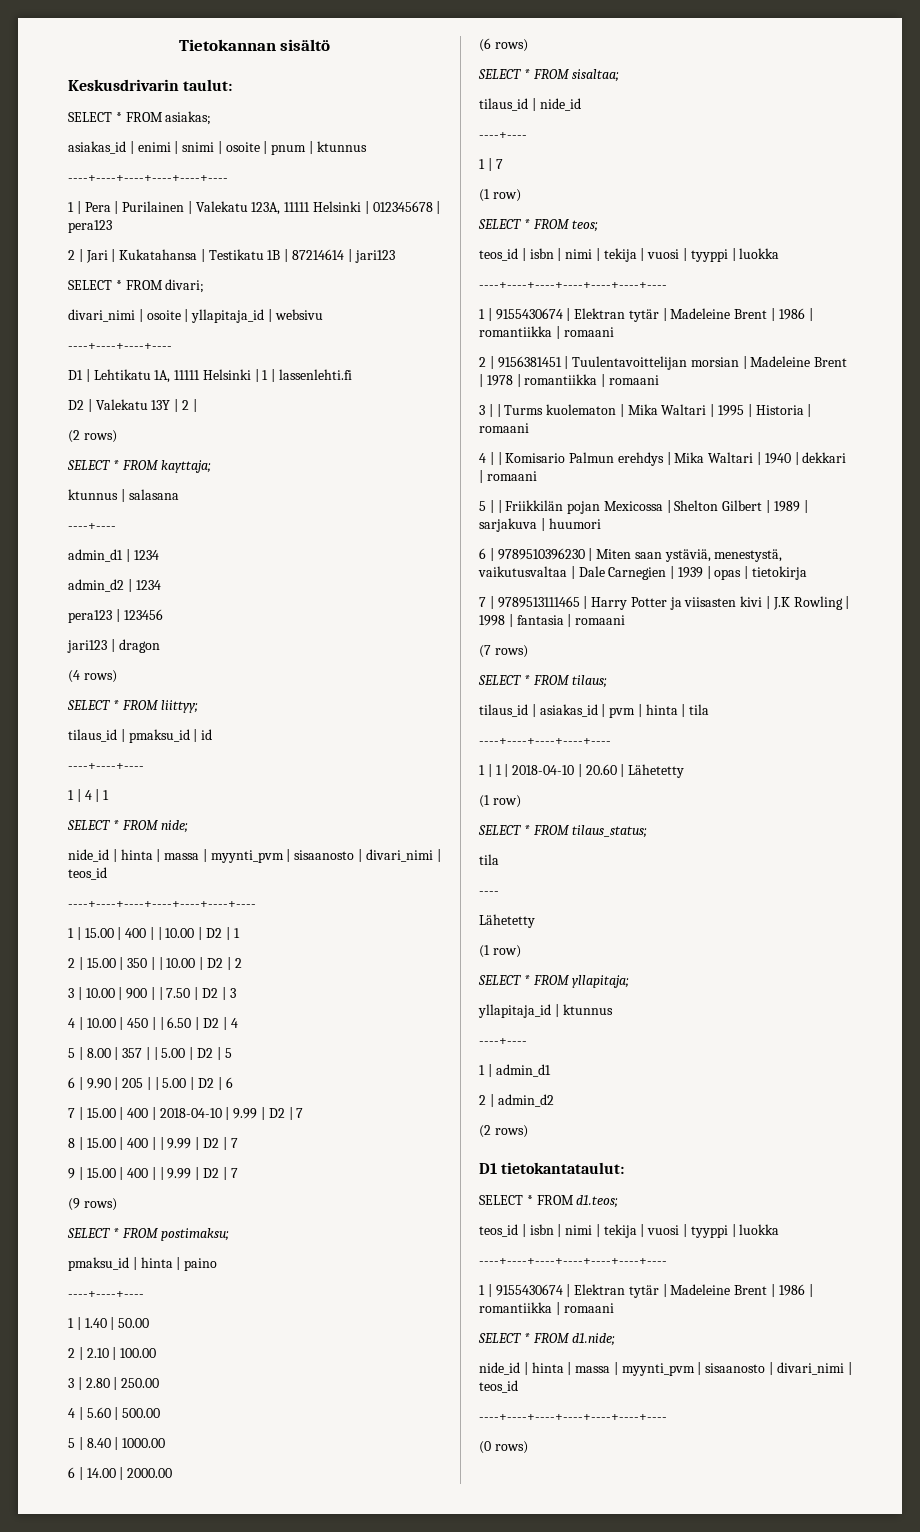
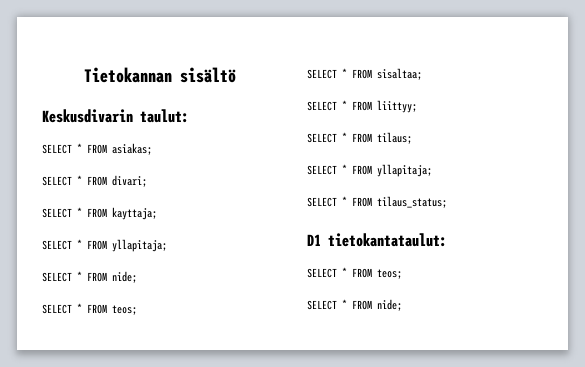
[68,79,179,91] Keskusdrivarin -> [42,109,133,123] Keskusdivarin
[68,141,367,155] [68,175,228,182] [68,201,441,215] [68,220,112,233] [68,249,395,263] [68,279,205,293] [68,309,323,323] [68,343,172,350] [68,369,353,383] [68,399,197,412] [68,430,117,443] [67,460,212,473] [68,489,179,502] [68,523,116,530] [68,549,159,562] [68,579,161,592] [68,609,163,623] [67,639,160,653] [68,670,117,683] [67,700,199,713] [68,729,213,743] [68,763,144,770] [68,789,110,802] [67,820,189,833] [68,849,441,863] [68,867,107,880] [68,901,256,908] [68,927,240,940] [68,957,242,970] [68,987,236,1000] [68,1017,238,1030] [68,1047,232,1060] [68,1077,233,1090] [68,1107,304,1120] [68,1137,238,1150] [68,1167,238,1180] [68,1198,117,1211] [67,1228,230,1241] [68,1257,218,1271] [68,1291,144,1298] [68,1317,150,1330] [68,1347,157,1360] [68,1377,160,1390] [68,1407,161,1420] [68,1437,166,1450] [68,1467,173,1480] [479,38,528,52] [478,69,620,82] [479,98,581,111] [479,132,527,139] [479,158,503,171] [479,189,521,202] [478,219,599,232] [479,248,780,262] [479,282,667,289] [479,308,813,322] [479,326,614,339] [479,356,848,370] [479,374,659,387] [479,404,812,417] [479,423,529,433] [479,452,847,466] [479,470,537,483] [479,500,808,514] [479,518,601,532] [479,548,783,562] [478,566,808,580] [479,596,850,610] [479,614,626,627] [479,645,528,658] [478,675,608,688] [479,704,710,718] [479,738,611,745] [479,764,685,778] [479,795,521,808] [478,825,648,838] [479,854,499,865] [479,891,499,895] [479,914,535,928] [479,945,521,958] [478,975,630,988] [478,1004,613,1018] [479,1038,527,1045] [479,1064,551,1077] [479,1094,554,1107] [479,1125,528,1138] asiakas_id | enimi | snimi | osoite | pnum | ktunnus // ----+----+----+----+----+---- // 1 | Pera | Purilainen | Valekatu 123A, 11111 Helsinki | 012345678 | pera123 // 2 | Jari | Kukatahansa | Testikatu 1B | 87214614 | jari123 // SELECT * FROM divari; // divari_nimi | osoite | yllapitaja_id | websivu // ----+----+----+---- // D1 | Lehtikatu 1A, 11111 Helsinki | 1 | lassenlehti.fi // D2 | Valekatu 13Y | 2 | // (2 rows) // SELECT * FROM kayttaja; // ktunnus | salasana // ----+---- // admin_d1 | 1234 // admin_d2 | 1234 // pera123 | 123456 // jari123 | dragon // (4 rows) // SELECT * FROM liittyy; // tilaus_id | pmaksu_id | id // ----+----+---- // 1 | 4 | 1 // SELECT * FROM nide; // nide_id | hinta | massa | myynti_pvm | sisaanosto | divari_nimi | teos_id // ----+----+----+----+----+----+---- // 1 | 15.00 | 400 | | 10.00 | D2 | 1 // 2 | 15.00 | 350 | | 10.00 | D2 | 2 // 3 | 10.00 | 900 | | 7.50 | D2 | 3 // 4 | 10.00 | 450 | | 6.50 | D2 | 4 // 5 | 8.00 | 357 | | 5.00 | D2 | 5 // 6 | 9.90 | 205 | | 5.00 | D2 | 6 // 7 | 15.00 | 400 | 2018-04-10 | 9.99 | D2 | 7 // 8 | 15.00 | 400 | | 9.99 | D2 | 7 // 9 | 15.00 | 400 | | 9.99 | D2 | 7 // (9 rows) // SELECT * FROM postimaksu; // pmaksu_id | hinta | paino // ----+----+---- // 1 | 1.40 | 50.00 // 2 | 2.10 | 100.00 // 3 | 2.80 | 250.00 // 4 | 5.60 | 500.00 // 5 | 8.40 | 1000.00 // 6 | 14.00 | 2000.00 // (6 rows) // SELECT * FROM sisaltaa; // tilaus_id | nide_id // ----+---- // 1 | 7 // (1 row) // SELECT * FROM teos; // teos_id | isbn | nimi | tekija | vuosi | tyyppi | luokka // ----+----+----+----+----+----+---- // 1 | 9155430674 | Elektran tytär | Madeleine Brent | 1986 | romantiikka | romaani // 2 | 9156381451 | Tuulentavoittelijan morsian | Madeleine Brent | 1978 | romantiikka | romaani // 3 | | Turms kuolematon | Mika Waltari | 1995 | Historia | romaani // 4 | | Komisario Palmun erehdys | Mika Waltari | 1940 | dekkari | romaani // 5 | | Friikkilän pojan Mexicossa | Shelton Gilbert | 1989 | sarjakuva | huumori // 6 | 9789510396230 | Miten saan ystäviä, menestystä, vaikutusvaltaa | Dale Carnegien | 1939 | opas | tietokirja // 7 | 9789513111465 | Harry Potter ja viisasten kivi | J.K Rowling | 1998 | fantasia | romaani // (7 rows) // SELECT * FROM tilaus; // tilaus_id | asiakas_id | pvm | hinta | tila // ----+----+----+----+---- // 1 | 1 | 2018-04-10 | 20.60 | Lähetetty // (1 row) // SELECT * FROM tilaus_status; // tila // ---- // Lähetetty // (1 row) // SELECT * FROM yllapitaja; // yllapitaja_id | ktunnus // ----+---- // 1 | admin_d1 // 2 | admin_d2 // (2 rows) -> [42,175,147,187] [42,207,157,220] [42,239,167,252] [42,271,137,283] [42,303,137,315] [307,68,422,80] [307,100,417,113] [307,132,412,144] [307,164,432,177] [307,196,447,208] SELECT * FROM divari; // SELECT * FROM kayttaja; // SELECT * FROM yllapitaja; // SELECT * FROM nide; // SELECT * FROM teos; // SELECT * FROM sisaltaa; // SELECT * FROM liittyy; // SELECT * FROM tilaus; // SELECT * FROM yllapitaja; // SELECT * FROM tilaus_status;
[576,1195,619,1208] [479,1224,780,1238] [479,1258,667,1265] [479,1284,813,1298] [479,1302,614,1315] [478,1333,616,1346] [479,1362,852,1376] [479,1380,518,1393] [479,1414,667,1421] [479,1441,528,1454] d1.teos; // teos_id | isbn | nimi | tekija | vuosi | tyyppi | luokka // ----+----+----+----+----+----+---- // 1 | 9155430674 | Elektran tytär | Madeleine Brent | 1986 | romantiikka | romaani // SELECT * FROM d1.nide; // nide_id | hinta | massa | myynti_pvm | sisaanosto | divari_nimi | teos_id // ----+----+----+----+----+----+---- // (0 rows) -> [377,269,402,279] [307,299,402,311] teos; // SELECT * FROM nide;

